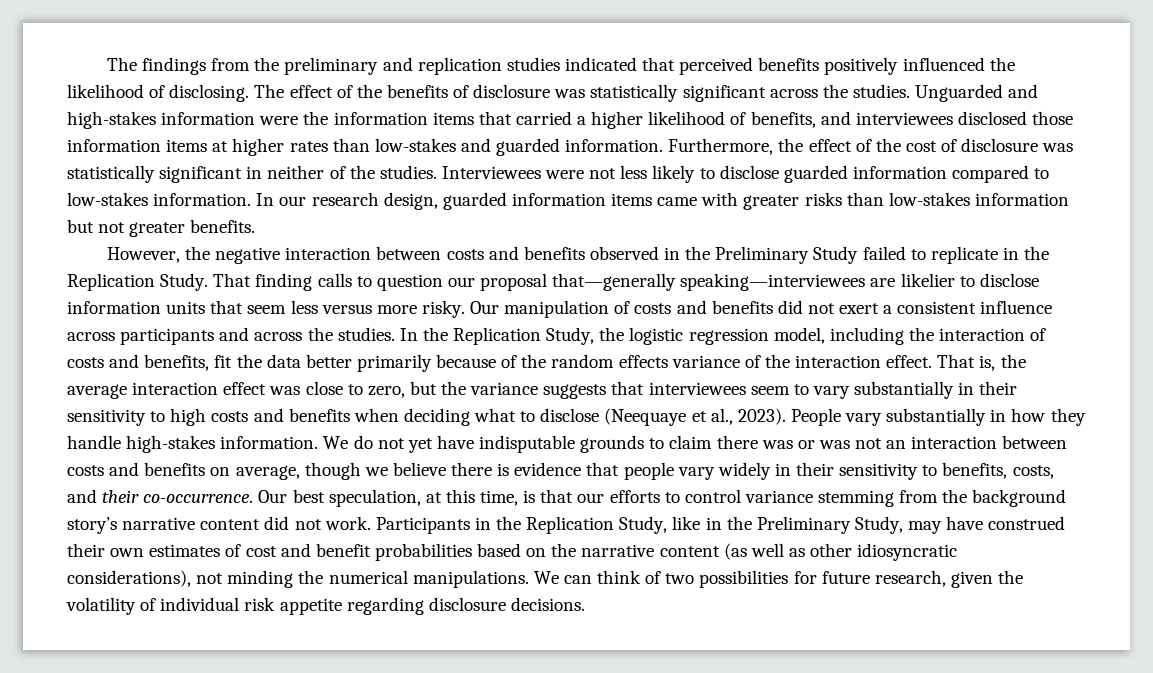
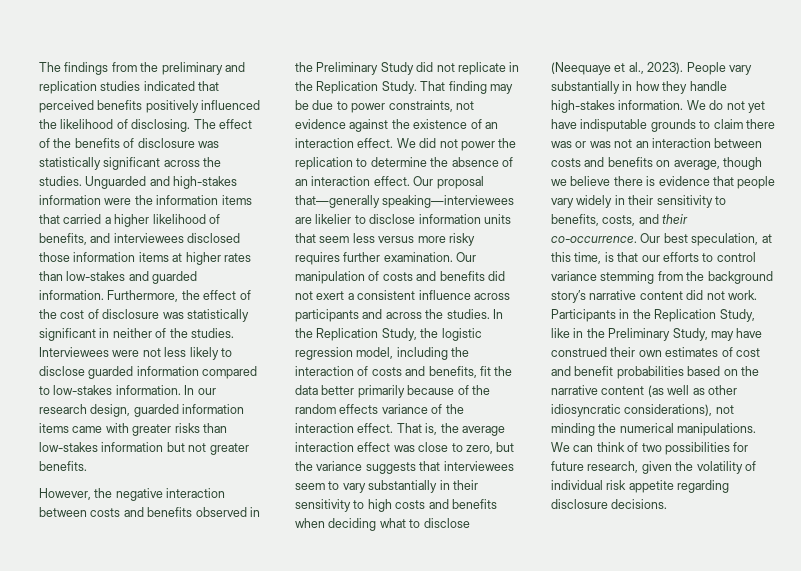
[862,246,926,260] failed to -> [416,62,455,72] did not
[317,273,475,291] calls to question our -> [489,84,513,94] [295,100,474,113] [295,119,498,132] [295,138,517,151] [295,157,513,170] [295,176,434,186] may be due to power constraints, not evidence against the existence of an interaction effect. We did not power the replication to determine the absence of an interaction effect. Our
[421,300,465,318] risky. -> [448,233,475,246] [295,252,453,265] risky requires further examination.

